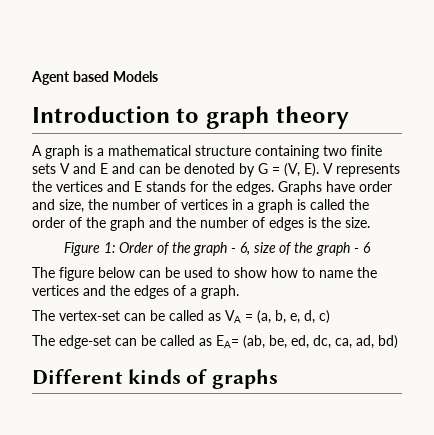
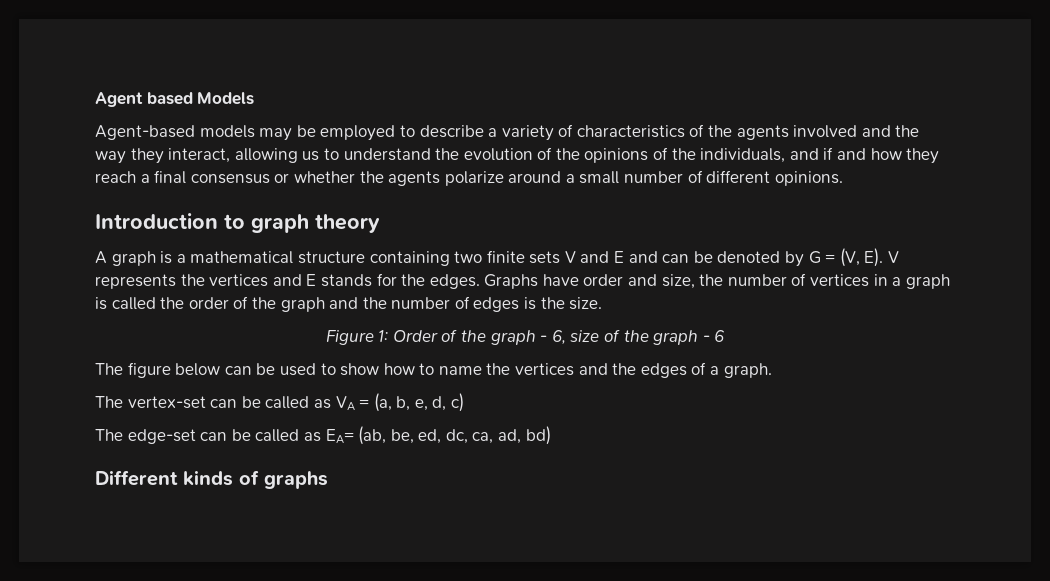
(158, 76) none -> [95,124,920,141] [95,147,940,164] [95,170,843,186] // Agent-based models may be employed to describe a variety of characteristics of the agents involved and the way they interact, allowing us to understand the evolution of the opinions of the individuals, and if and how they reach a final consensus or whether the agents polarize around a small number of different opinions.

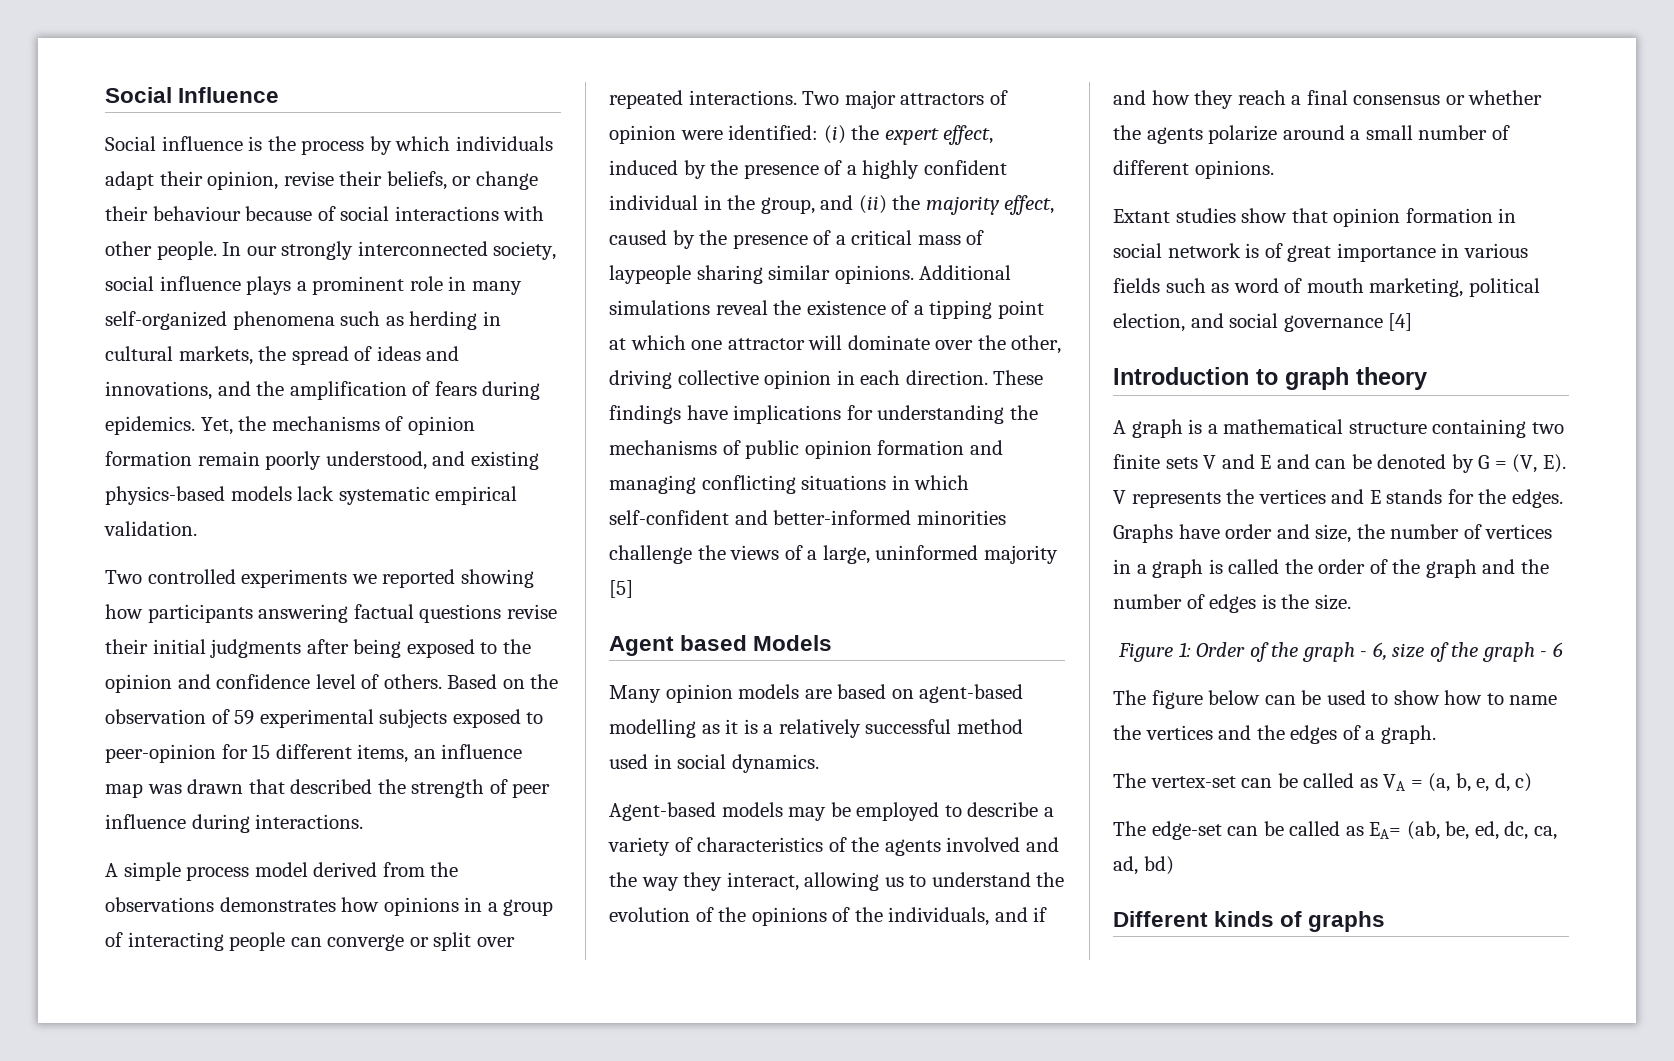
[95,92,255,107] Agent based Models -> [105,87,280,103] [105,136,553,155] [105,171,538,190] [105,206,545,221] [105,241,557,260] [105,276,522,295] [105,311,501,330] [105,346,460,365] [105,381,541,400] [105,416,475,435] [105,451,539,470] [105,486,518,505] [104,521,197,536] [105,569,534,588] [105,604,557,623] [105,639,531,658] [105,674,559,693] [105,709,544,728] [105,744,523,763] [105,779,551,798] [105,814,364,833] [105,862,459,881] [105,897,554,916] [105,932,515,951] [609,90,1008,109] [609,125,994,145] [609,160,1007,179] [609,195,1055,215] [609,230,985,249] [609,265,1012,284] [609,300,1044,319] [609,335,1062,354] [609,370,1044,389] [609,405,1038,424] [609,440,1003,459] [609,475,970,494] [609,510,1006,525] [609,545,1058,564] [609,580,633,598] [609,635,833,656] [609,684,1024,703] [609,719,1023,738] [609,754,819,773] Social Influence // Social influence is the process by which individuals adapt their opinion, revise their beliefs, or change their behaviour because of social interactions with other people. In our strongly interconnected society, social influence plays a prominent role in many self-organized phenomena such as herding in cultural markets, the spread of ideas and innovations, and the amplification of fears during epidemics. Yet, the mechanisms of opinion formation remain poorly understood, and existing physics-based models lack systematic empirical validation. // Two controlled experiments we reported showing how participants answering factual questions revise their initial judgments after being exposed to the opinion and confidence level of others. Based on the observation of 59 experimental subjects exposed to peer-opinion for 15 different items, an influence map was drawn that described the strength of peer influence during interactions. // A simple process model derived from the observations demonstrates how opinions in a group of interacting people can converge or split over repeated interactions. Two major attractors of opinion were identified: (i) the expert effect, induced by the presence of a highly confident individual in the group, and (ii) the majority effect, caused by the presence of a critical mass of laypeople sharing similar opinions. Additional simulations reveal the existence of a tipping point at which one attractor will dominate over the other, driving collective opinion in each direction. These findings have implications for understanding the mechanisms of public opinion formation and managing conflicting situations in which self-confident and better-informed minorities challenge the views of a large, uninformed majority [5] // Agent based Models // Many opinion models are based on agent-based modelling as it is a relatively successful method used in social dynamics.
(843, 178) none -> [1113,208,1517,227] [1113,243,1528,262] [1113,278,1540,297] [1113,313,1413,332] // Extant studies show that opinion formation in social network is of great importance in various fields such as word of mouth marketing, political election, and social governance [4]

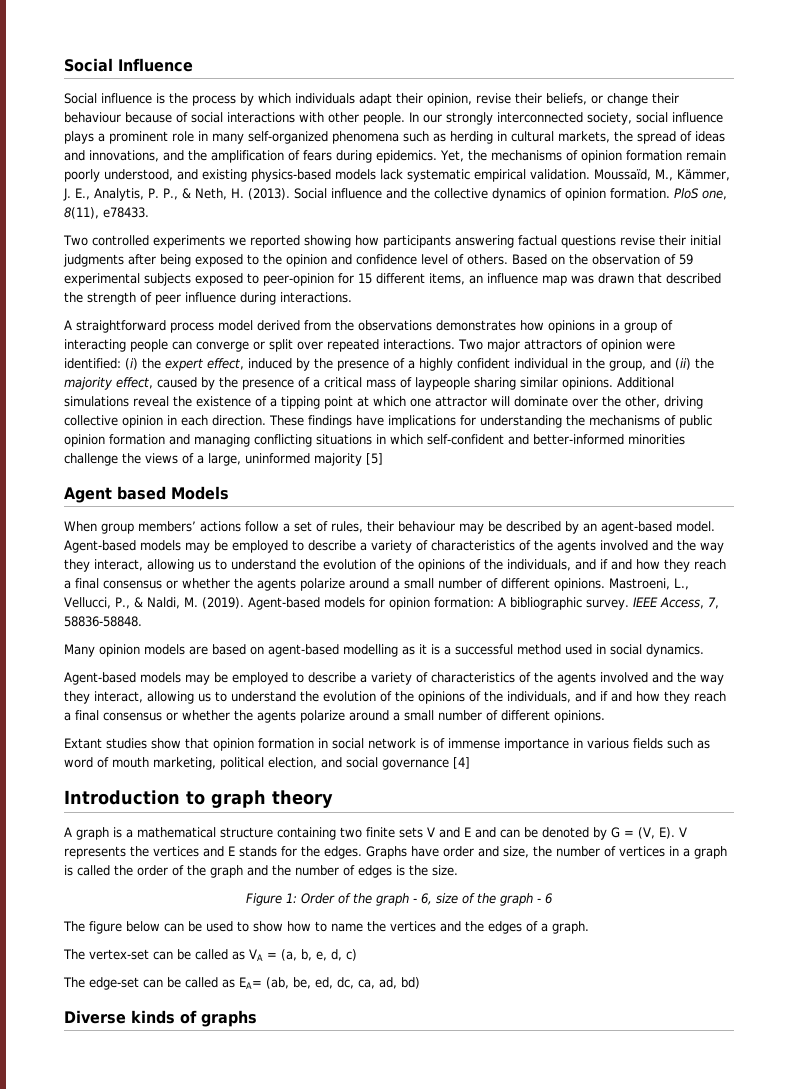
(197, 528) none -> [594,169,730,181] [63,188,727,201] [64,207,149,219] Moussaïd, M., Kämmer, J. E., Analytis, P. P., & Neth, H. (2013). Social influence and the collective dynamics of opinion formation. PloS one, 8(11), e78433.
[123,862,181,881] simple -> [76,320,166,333] straightforward
(833, 643) none -> [64,521,715,534] [64,540,724,553] [64,559,726,572] [64,578,689,591] [64,597,719,610] [64,616,142,627] // When group members’ actions follow a set of rules, their behaviour may be described by an agent-based model. Agent-based models may be employed to describe a variety of characteristics of the agents involved and the way they interact, allowing us to understand the evolution of the opinions of the individuals, and if and how they reach a final consensus or whether the agents polarize around a small number of different opinions. Mastroeni, L., Vellucci, P., & Naldi, M. (2019). Agent-based models for opinion formation: A bibliographic survey. IEEE Access, 7, 58836-58848.
[778,719,861,738] relatively -> (451, 650) none
[1287,245,1332,262] great -> [448,738,500,749] immense
[1113,911,1208,927] Different -> [64,1010,126,1024] Diverse

